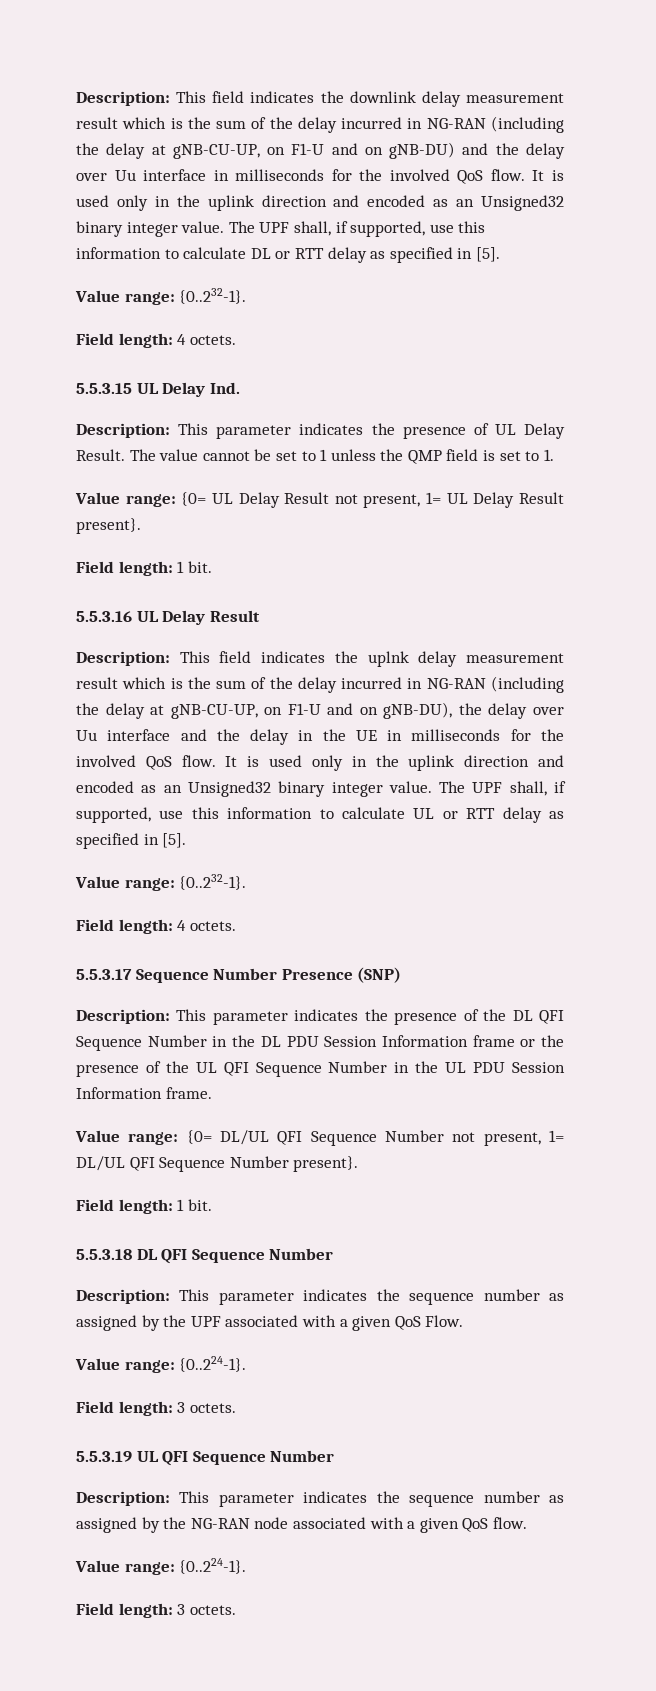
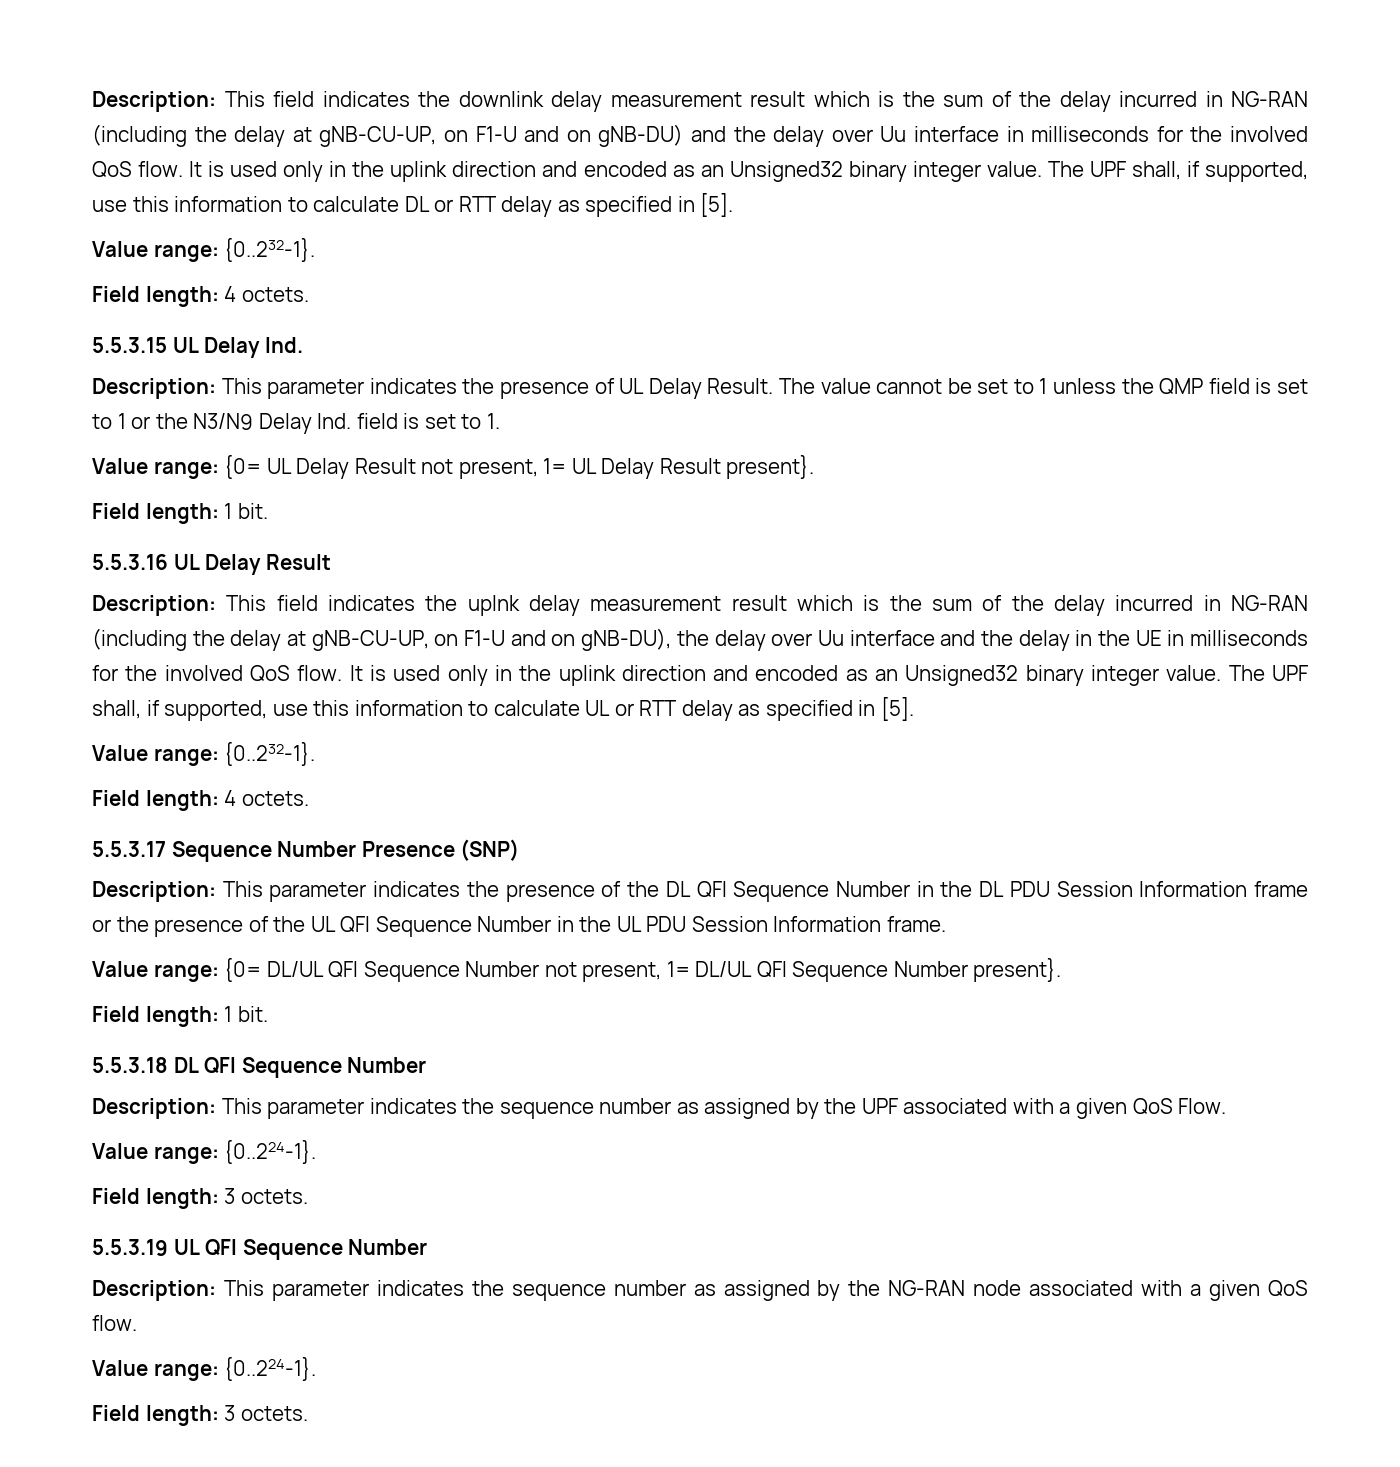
(540, 456) none -> [117,413,482,434] 1 or the N3/N9 Delay Ind. field is set to

